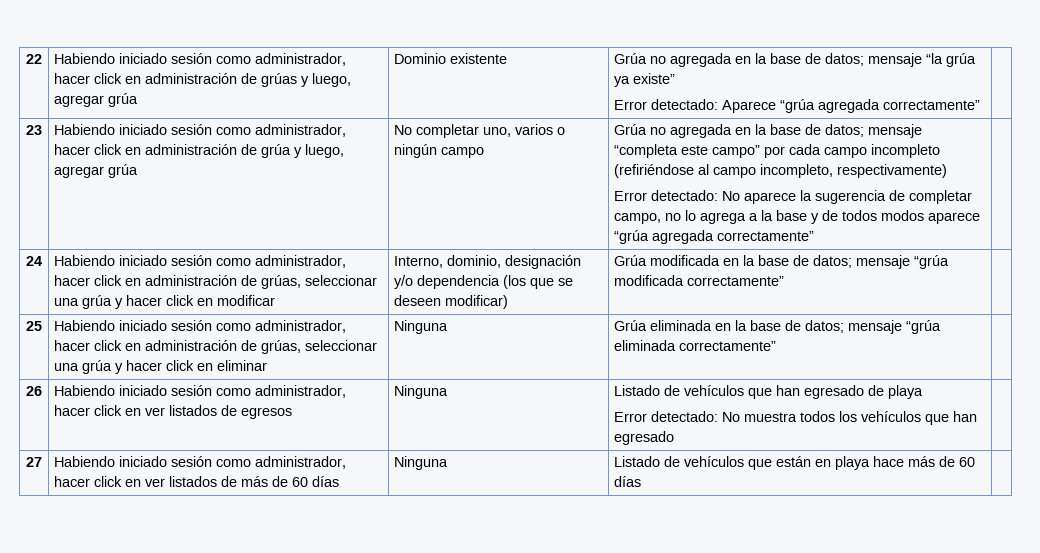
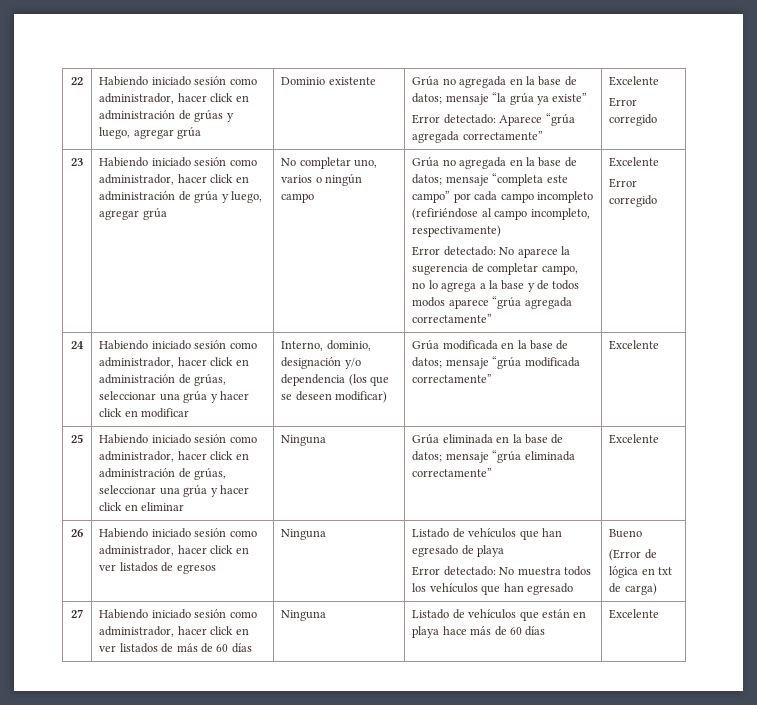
(981, 105) none -> [609,76,660,86] [609,97,638,107] [609,114,658,126] Excelente // Error corregido
(815, 236) none -> [609,157,660,167] [609,178,638,188] [609,195,658,207] Excelente // Error corregido
(785, 281) none -> [609,340,660,350] Excelente
(777, 346) none -> [609,434,660,444] Excelente
(675, 438) none -> [609,529,643,538] [609,549,657,561] [609,566,673,578] [609,583,657,595] Bueno // (Error de lógica en txt de carga)
(642, 481) none -> [609,609,660,619] Excelente

